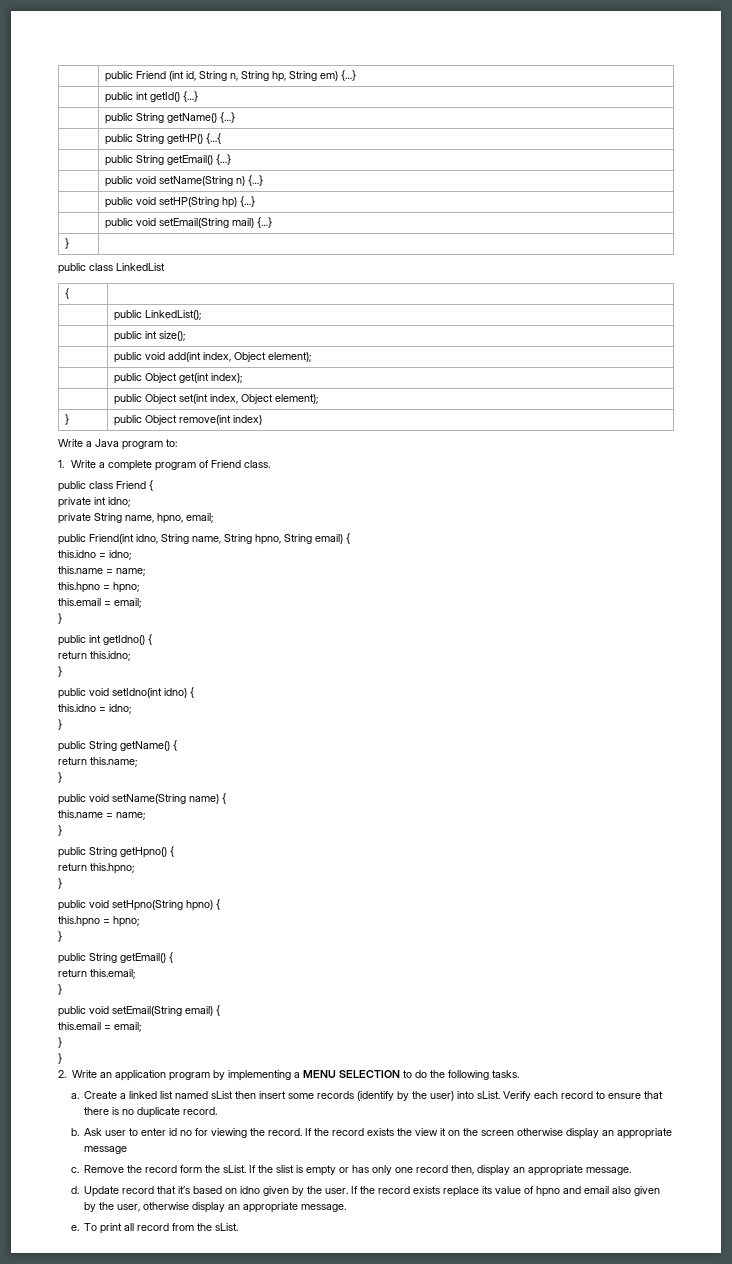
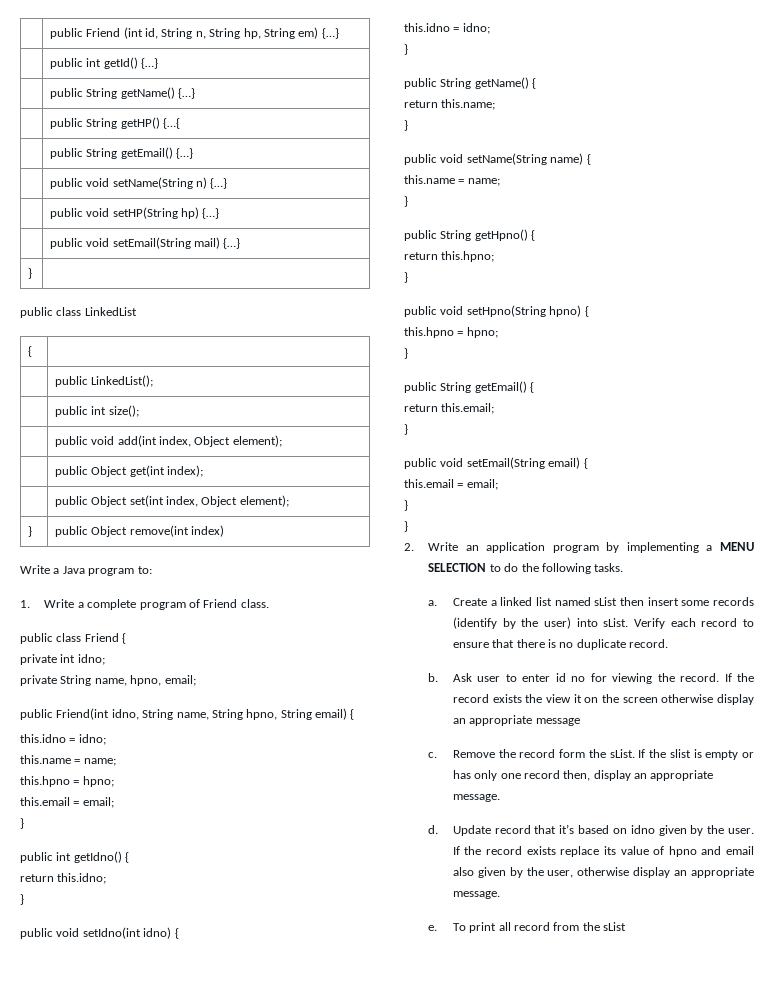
[215,1223,239,1231] sList. -> [603,922,627,931] sList

